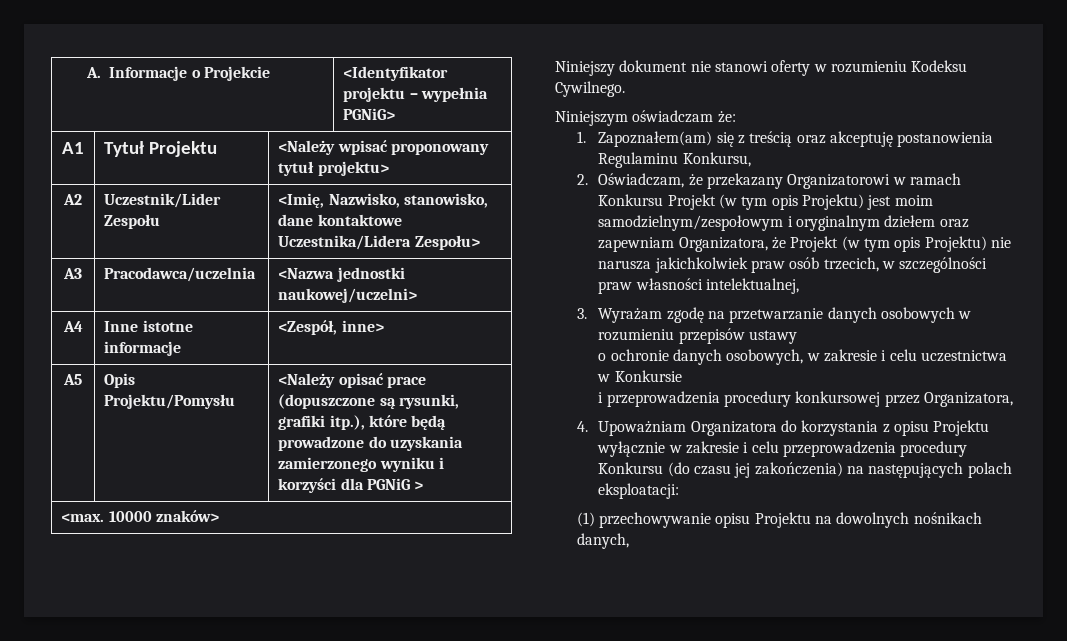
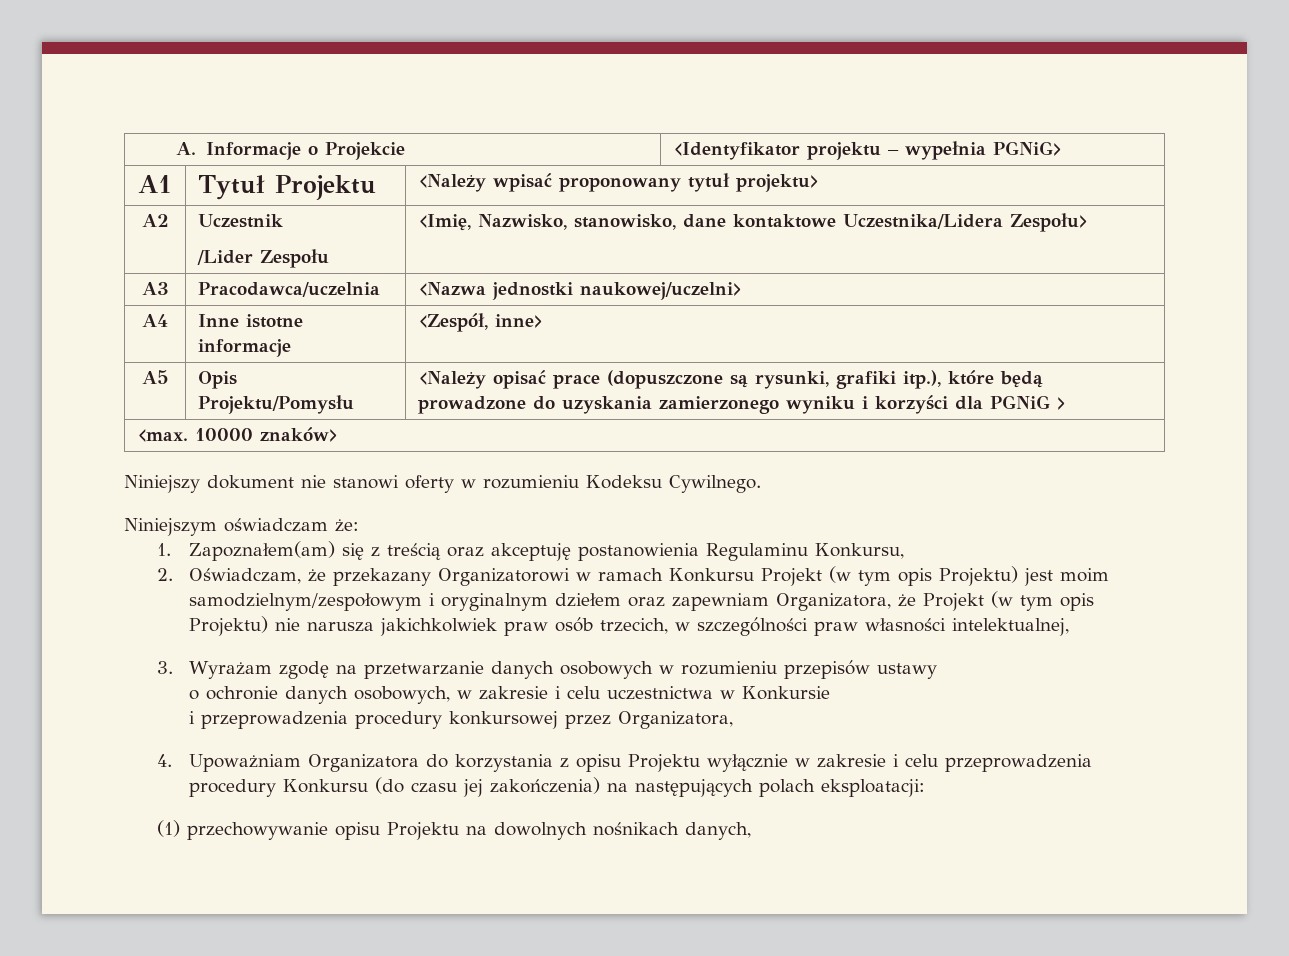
[104,193,222,208] Uczestnik/Lider -> [198,214,284,228] [197,250,254,265] Uczestnik // /Lider

